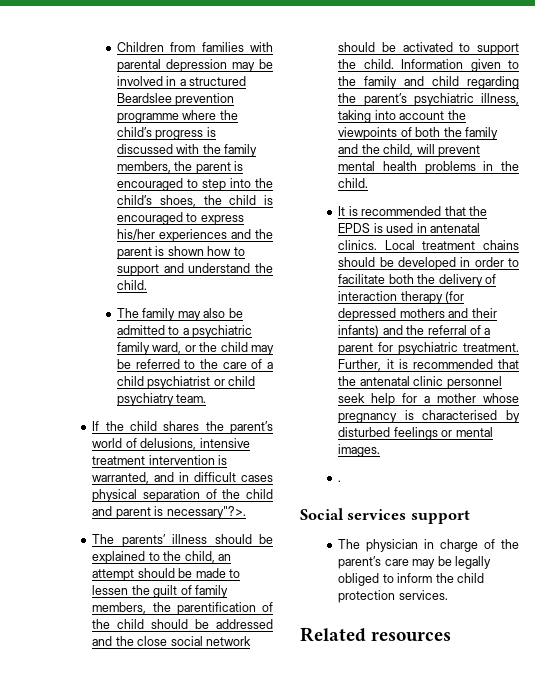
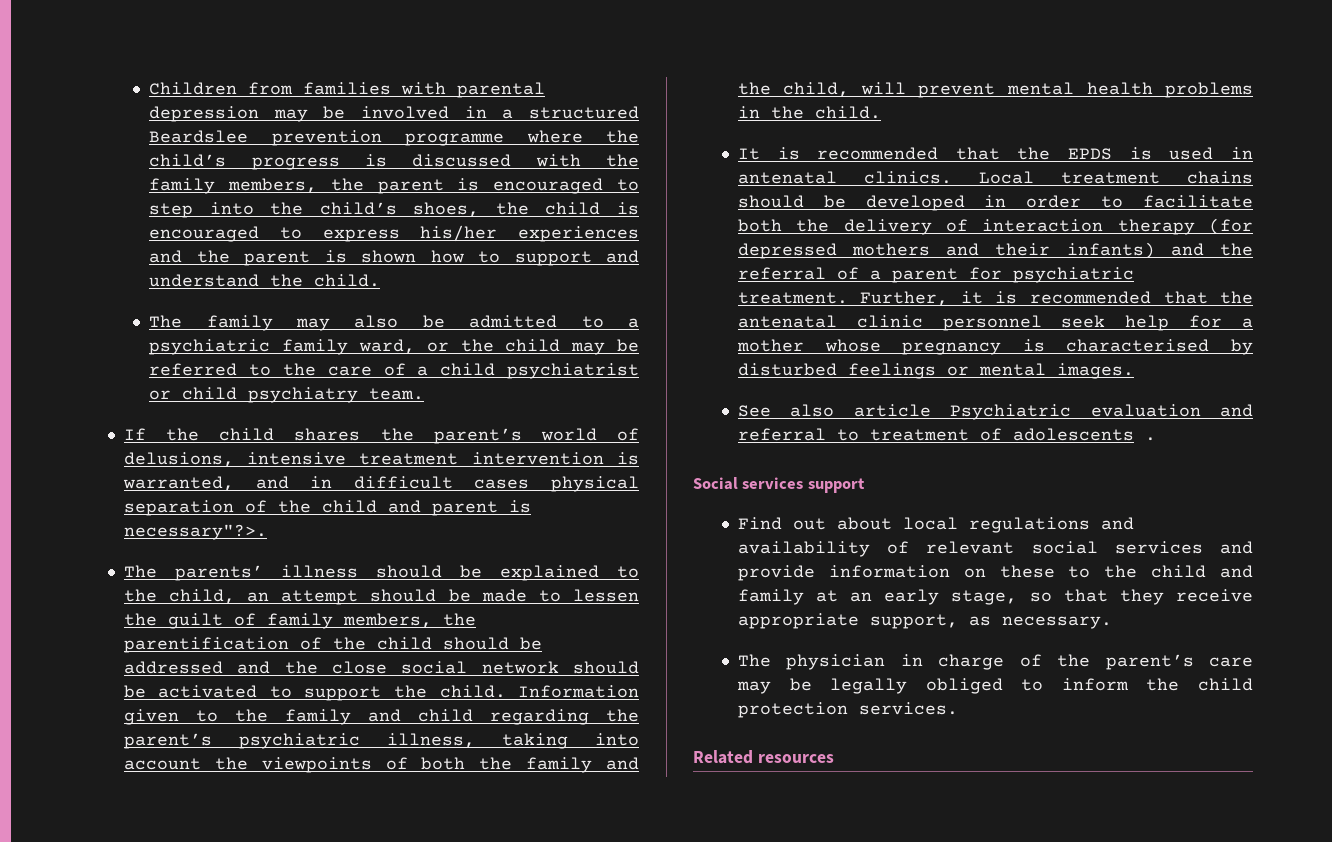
[338,480,342,482] [300,508,470,524] . // Social services support -> [737,404,1253,420] [737,428,1156,441] [693,477,865,493] [737,517,1134,533] [737,541,1253,557] [737,565,1253,581] [737,589,1253,605] [737,613,1112,629] See also article Psychiatric evaluation and referral to treatment of adolescents . // Social services support // Find out about local regulations and availability of relevant social services and provide information on these to the child and family at an early stage, so that they receive appropriate support, as necessary.

